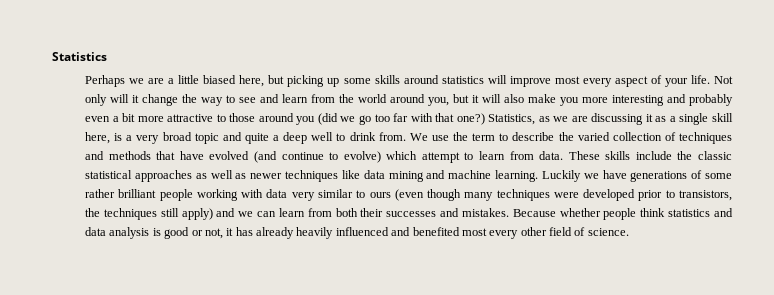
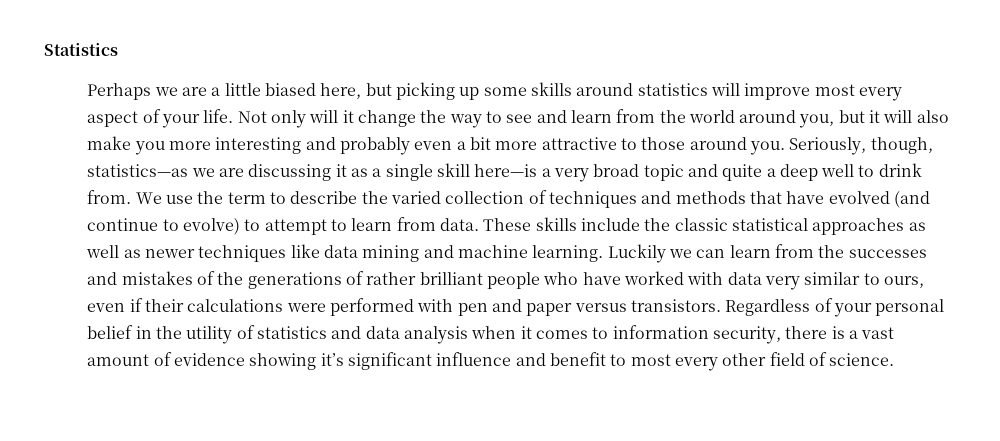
[296,113,550,125] you (did we go too far with that one?) Statistics, as -> [749,137,933,155] [87,164,189,177] you. Seriously, though, statistics—as
[85,132,123,144] here, is -> [474,164,538,177] here—is
[386,151,418,160] which -> [244,219,261,231] to
[602,170,627,179] have -> [696,244,927,258] [87,271,244,285] can learn from the successes and mistakes of the
[704,173,732,179] some -> (364, 278) none
[196,189,238,201] working -> [543,271,684,285] who have worked
[369,189,732,201] [85,208,733,220] [85,227,460,239] ours (even though many techniques were developed prior to transistors, the techniques still apply) and we can learn from both their successes and mistakes. Because whether people think statistics and data analysis is good or not, it has already heavily influenced and benefited -> [883,276,924,288] [87,298,945,317] [87,325,895,344] [87,352,627,370] ours, even if their calculations were performed with pen and paper versus transistors. Regardless of your personal belief in the utility of statistics and data analysis when it comes to information security, there is a vast amount of evidence showing it’s significant influence and benefit to

